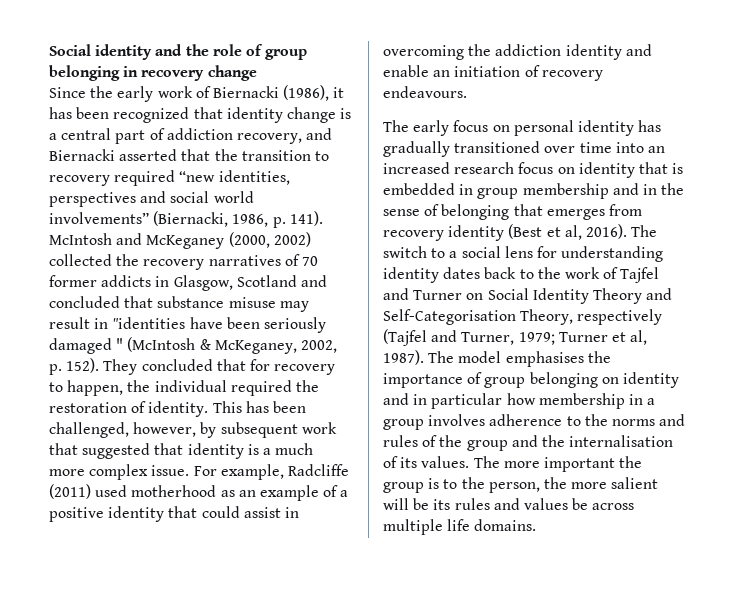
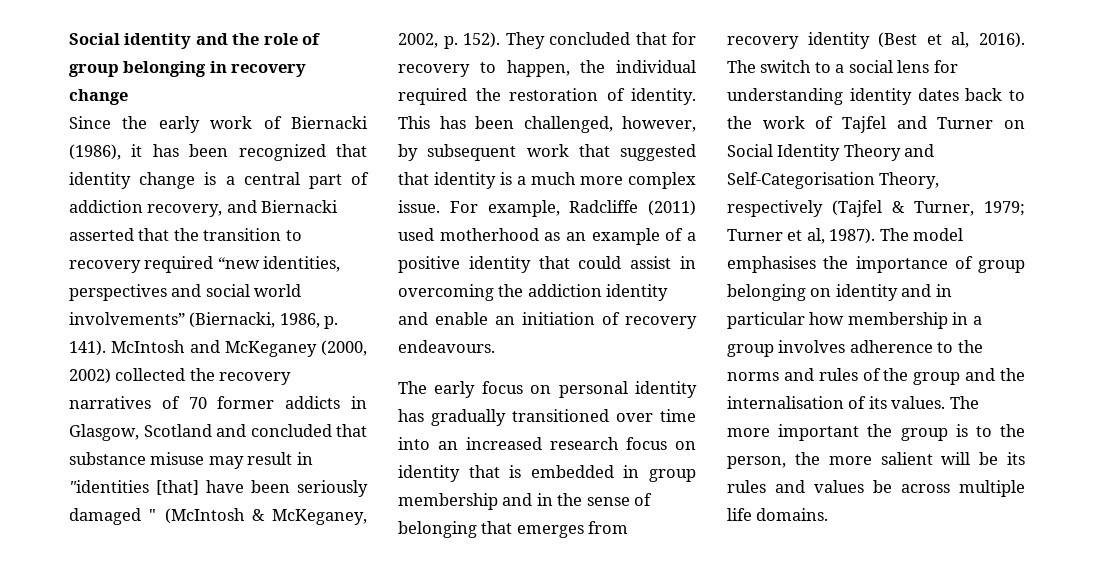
(186, 323) none -> [156,480,199,495] [that]
[431,330,458,342] and -> [892,201,905,213] &

